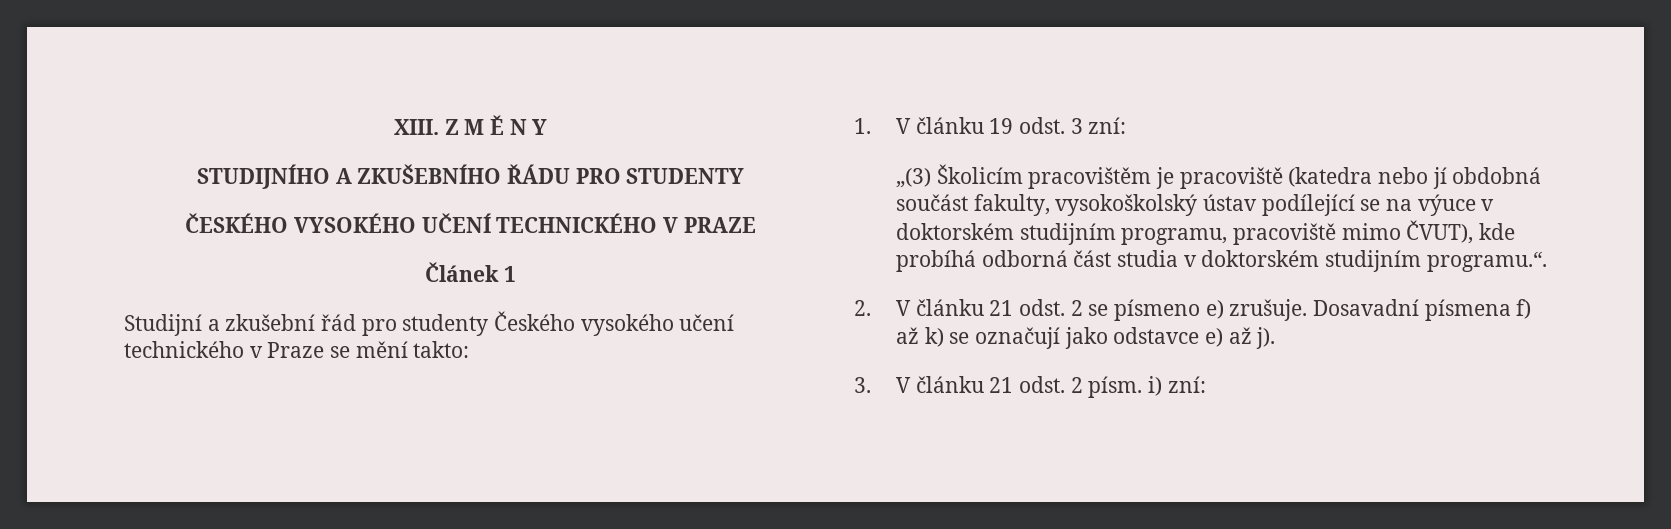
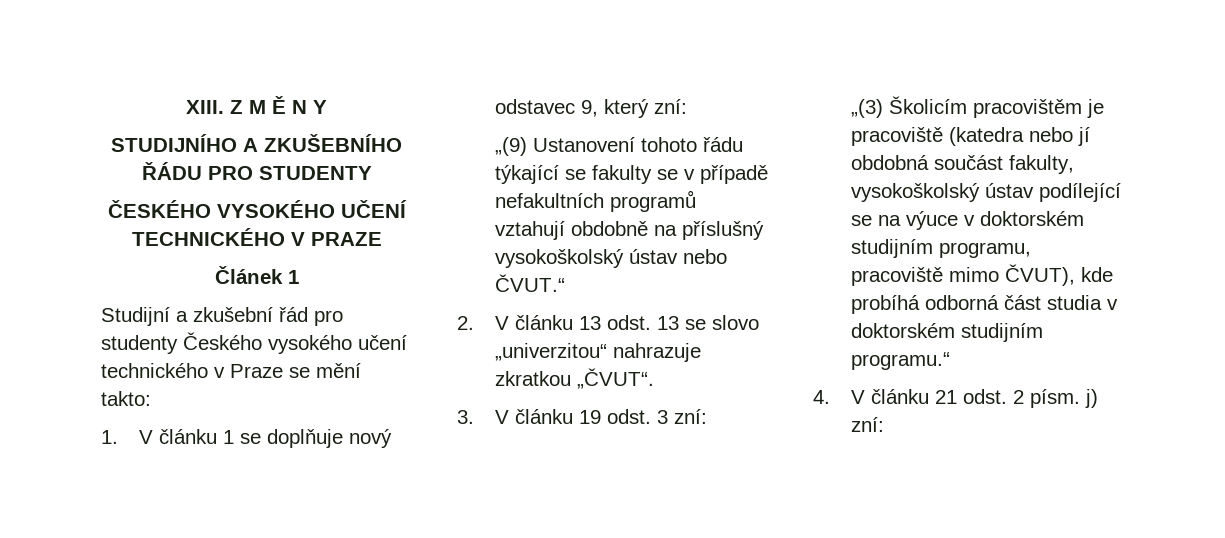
(984, 125) none -> [222,429,392,448] [494,99,687,118] [494,137,743,156] [494,165,768,184] [494,190,696,212] [494,221,764,240] [494,249,727,268] [494,274,565,292] [457,315,759,330] [494,343,701,362] [494,368,654,389] [457,409,573,424] 1 se doplňuje nový odstavec 9, který zní: // „(9) Ustanovení tohoto řádu týkající se fakulty se v případě nefakultních programů vztahují obdobně na příslušný vysokoškolský ústav nebo ČVUT.“ // 2. V článku 13 odst. 13 se slovo „univerzitou“ nahrazuje zkratkou „ČVUT“. // 3. V článku
[1426,251,1547,272] [854,299,1532,321] [895,327,1276,349] [854,377,871,393] programu.“. // 2. V článku 21 odst. 2 se písmeno e) zrušuje. Dosavadní písmena f) až k) se označují jako odstavce e) až j). // 3. -> [850,352,950,370] [813,390,830,404] programu.“ // 4.
[1147,376,1162,396] i) -> [1084,389,1098,408] j)

